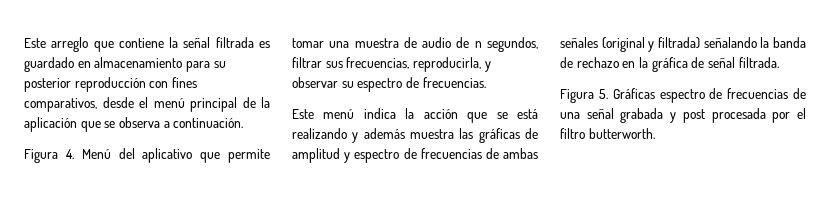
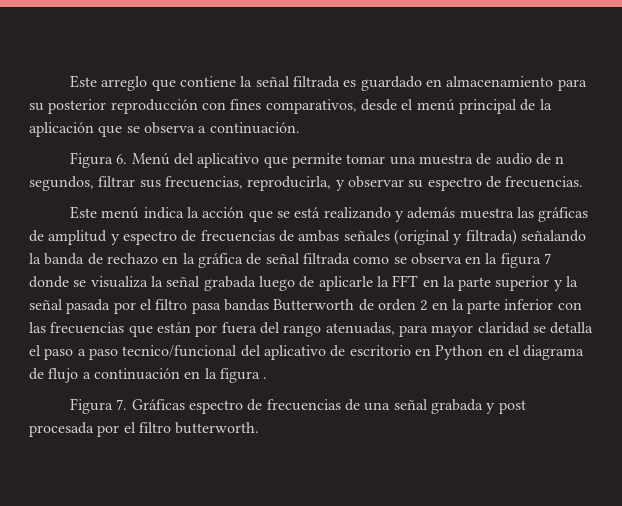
[65,149,74,159] 4. -> [116,154,128,164] 6.
[738,57,779,68] [560,89,608,103] filtrada. // Figura 5. -> [302,253,552,268] [29,275,579,291] [29,299,582,314] [29,322,594,337] [29,345,585,360] [29,368,268,383] [70,398,128,414] filtrada como se observa en la figura 7 donde se visualiza la señal grabada luego de aplicarle la FFT en la parte superior y la señal pasada por el filtro pasa bandas Butterworth de orden 2 en la parte inferior con las frecuencias que están por fuera del rango atenuadas, para mayor claridad se detalla el paso a paso tecnico/funcional del aplicativo de escritorio en Python en el diagrama de flujo a continuación en la figura . // Figura 7.

